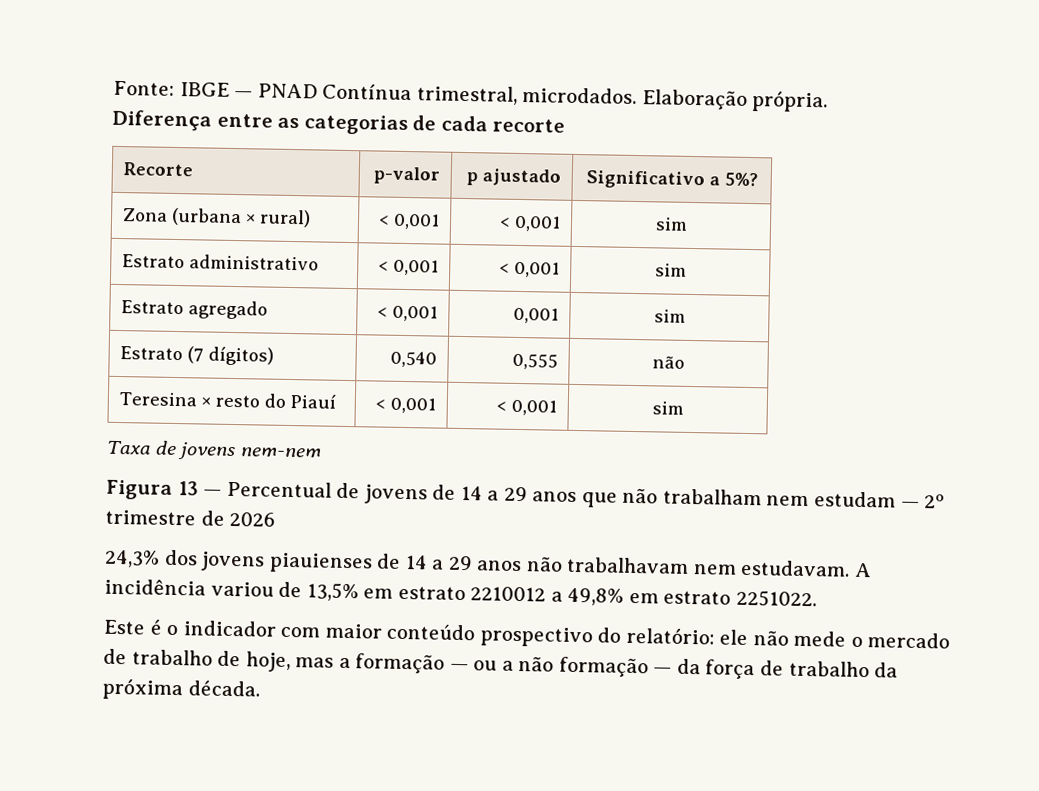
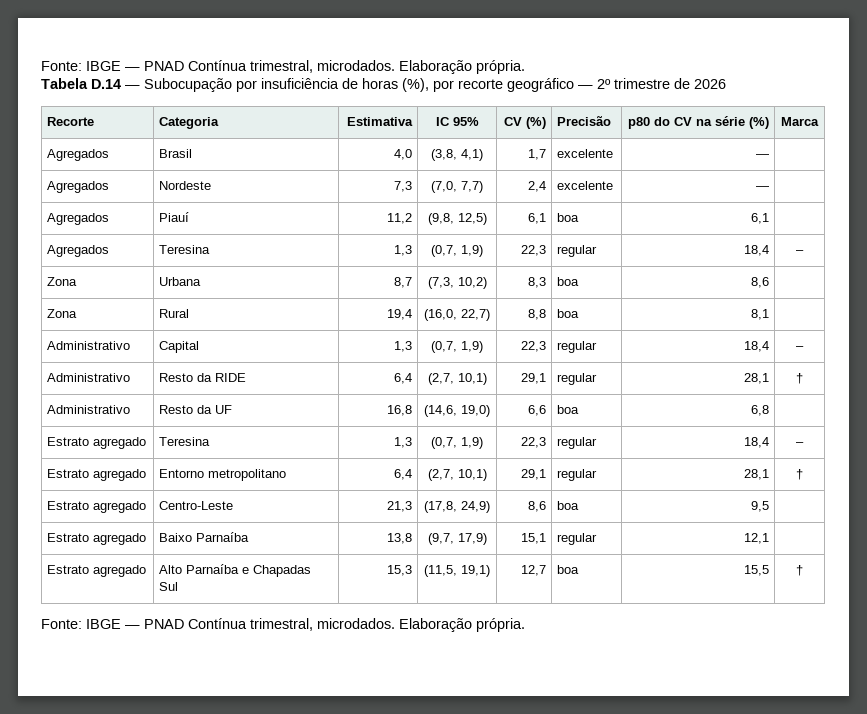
[112,109,566,136] [123,162,195,177] [372,166,440,185] [465,168,561,187] [585,170,758,190] [122,207,312,228] [377,213,440,230] [498,215,561,232] [654,217,688,231] [122,254,320,271] [377,259,439,276] [498,261,560,278] [654,263,687,277] [121,300,269,320] [376,305,438,322] [512,307,559,324] [653,309,686,323] [120,346,275,366] [389,350,437,368] [511,353,558,370] [652,355,686,369] [119,392,337,409] [374,397,436,414] [495,399,557,416] [651,401,684,415] [106,440,322,461] [106,479,897,508] Diferença entre as categorias de cada recorte // Recorte | p-valor | p ajustado | Significativo a 5%? // Zona (urbana × rural) | < 0,001 | < 0,001 | sim // Estrato administrativo | < 0,001 | < 0,001 | sim // Estrato agregado | < 0,001 | 0,001 | sim // Estrato (7 dígitos) | 0,540 | 0,555 | não // Teresina × resto do Piauí | < 0,001 | < 0,001 | sim // Taxa de jovens nem-nem // Figura 13 — Percentual de jovens de 14 a 29 anos que não trabalham nem estudam -> [41,78,574,92] Tabela D.14 — Subocupação por insuficiência de horas (%), por recorte geográfico
[104,549,872,578] [104,578,817,608] [103,619,951,649] [103,648,899,680] [102,677,260,701] // 24,3% dos jovens piauienses de 14 a 29 anos não trabalhavam nem estudavam. A incidência variou de 13,5% em estrato 2210012 a 49,8% em estrato 2251022. // Este é o indicador com maior conteúdo prospectivo do relatório: ele não mede o mercado de trabalho de hoje, mas a formação — ou a não formação — da força de trabalho da próxima década. -> [47,117,95,126] [159,117,220,129] [346,117,413,126] [435,117,479,126] [503,117,546,129] [557,116,612,126] [627,116,769,129] [781,117,819,126] [47,149,110,161] [159,149,193,158] [393,149,412,160] [431,149,483,161] [527,149,546,160] [557,149,614,158] [755,154,769,158] [47,181,110,193] [159,181,212,190] [393,181,412,192] [431,181,483,193] [527,181,546,192] [557,181,614,190] [755,186,769,190] [47,213,110,225] [159,212,190,222] [386,213,412,224] [427,213,487,225] [527,213,546,224] [557,213,580,222] [750,213,769,224] [47,245,110,257] [159,245,211,254] [393,245,412,256] [431,245,483,257] [520,245,546,256] [557,245,598,257] [743,245,769,256] [796,250,804,254] [47,277,78,286] [159,277,202,286] [393,277,412,288] [427,277,487,289] [527,277,546,288] [557,277,580,286] [750,277,769,288] [47,309,78,318] [159,309,190,318] [386,309,412,320] [424,309,490,321] [527,309,546,320] [557,309,580,318] [750,309,769,320] [47,341,131,350] [159,341,200,353] [393,341,412,352] [431,341,483,353] [520,341,546,352] [557,341,598,353] [743,341,769,352] [796,346,804,350] [47,373,131,382] [159,373,247,382] [393,373,412,384] [427,373,487,385] [520,373,546,384] [557,373,598,385] [743,373,769,384] [796,373,803,384] [47,405,131,414] [159,405,233,414] [386,405,412,416] [424,405,490,417] [527,405,546,416] [557,405,580,414] [750,405,769,416] [47,437,147,449] [159,437,211,446] [393,437,412,448] [431,437,483,449] [520,437,546,448] [557,437,598,449] [743,437,769,448] [796,442,804,446] [47,469,147,481] [159,469,287,481] [393,469,412,480] [427,469,487,481] [520,469,546,480] [557,469,598,481] [743,469,769,480] [796,469,803,480] [47,501,147,513] [159,501,234,510] [386,501,412,512] [424,501,490,513] [527,501,546,512] [557,501,580,510] [750,501,769,512] [47,533,147,545] [159,532,250,542] [386,533,412,544] [427,533,487,545] [520,533,546,544] [557,533,598,545] [743,533,769,544] [47,565,147,577] [159,564,312,577] [159,582,179,591] [386,565,412,576] [424,565,490,577] [520,565,546,576] [557,565,580,574] [743,565,769,576] [796,565,803,576] [41,618,525,632] // Recorte | Categoria | Estimativa | IC 95% | CV (%) | Precisão | p80 do CV na série (%) | Marca // Agregados | Brasil | 4,0 | (3,8, 4,1) | 1,7 | excelente | — | // Agregados | Nordeste | 7,3 | (7,0, 7,7) | 2,4 | excelente | — | // Agregados | Piauí | 11,2 | (9,8, 12,5) | 6,1 | boa | 6,1 | // Agregados | Teresina | 1,3 | (0,7, 1,9) | 22,3 | regular | 18,4 | – // Zona | Urbana | 8,7 | (7,3, 10,2) | 8,3 | boa | 8,6 | // Zona | Rural | 19,4 | (16,0, 22,7) | 8,8 | boa | 8,1 | // Administrativo | Capital | 1,3 | (0,7, 1,9) | 22,3 | regular | 18,4 | – // Administrativo | Resto da RIDE | 6,4 | (2,7, 10,1) | 29,1 | regular | 28,1 | † // Administrativo | Resto da UF | 16,8 | (14,6, 19,0) | 6,6 | boa | 6,8 | // Estrato agregado | Teresina | 1,3 | (0,7, 1,9) | 22,3 | regular | 18,4 | – // Estrato agregado | Entorno metropolitano | 6,4 | (2,7, 10,1) | 29,1 | regular | 28,1 | † // Estrato agregado | Centro-Leste | 21,3 | (17,8, 24,9) | 8,6 | boa | 9,5 | // Estrato agregado | Baixo Parnaíba | 13,8 | (9,7, 17,9) | 15,1 | regular | 12,1 | // Estrato agregado | Alto Parnaíba e Chapadas Sul | 15,3 | (11,5, 19,1) | 12,7 | boa | 15,5 | † // Fonte: IBGE — PNAD Contínua trimestral, microdados. Elaboração própria.

